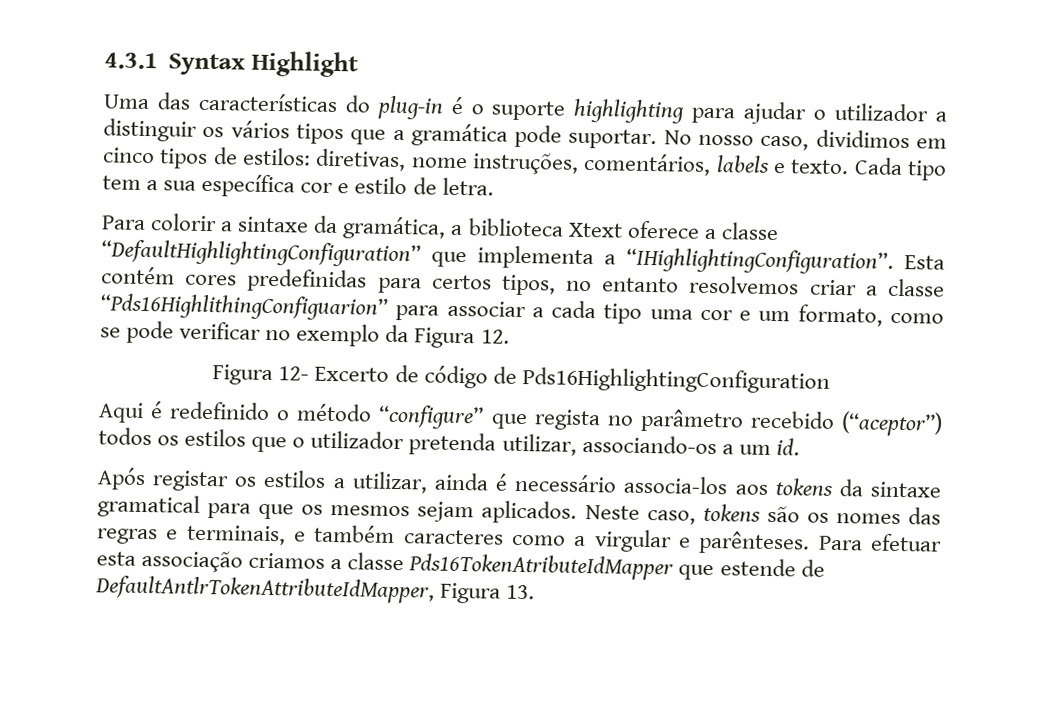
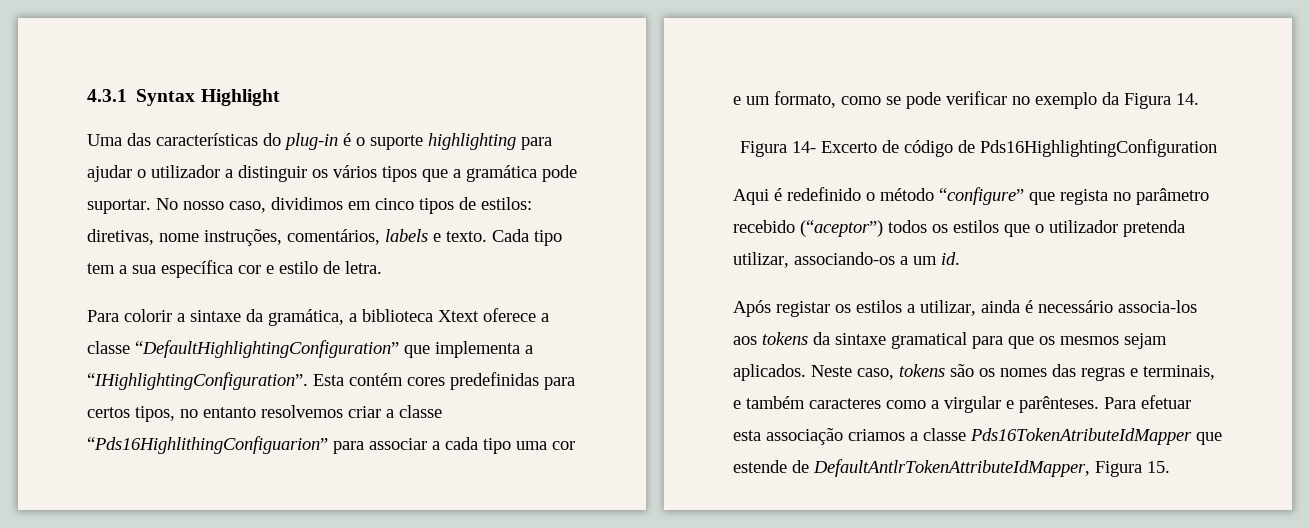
[480,329,510,344] [212,364,310,386] 12. // Figura 12- -> [1176,93,1199,105] [739,141,816,157] 14. // Figura 14-
[506,584,536,600] 13. -> [1147,461,1170,473] 15.

